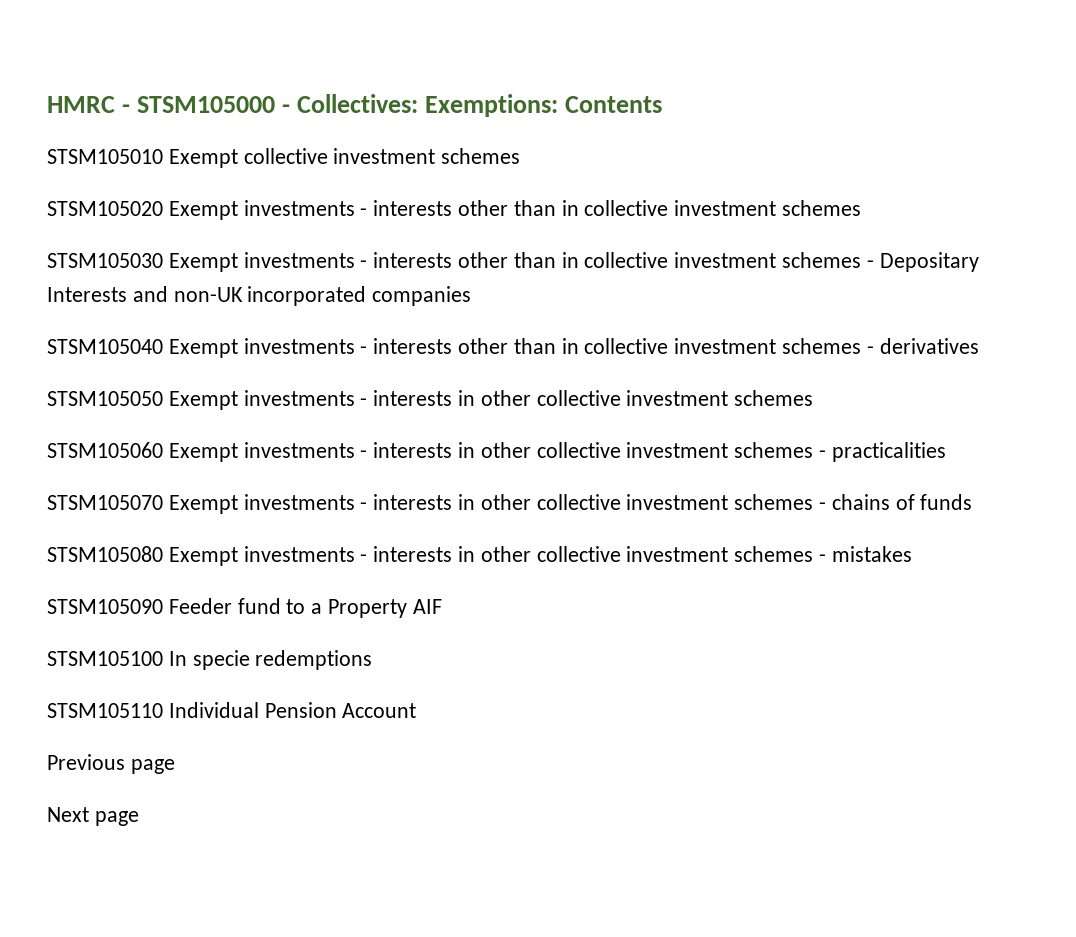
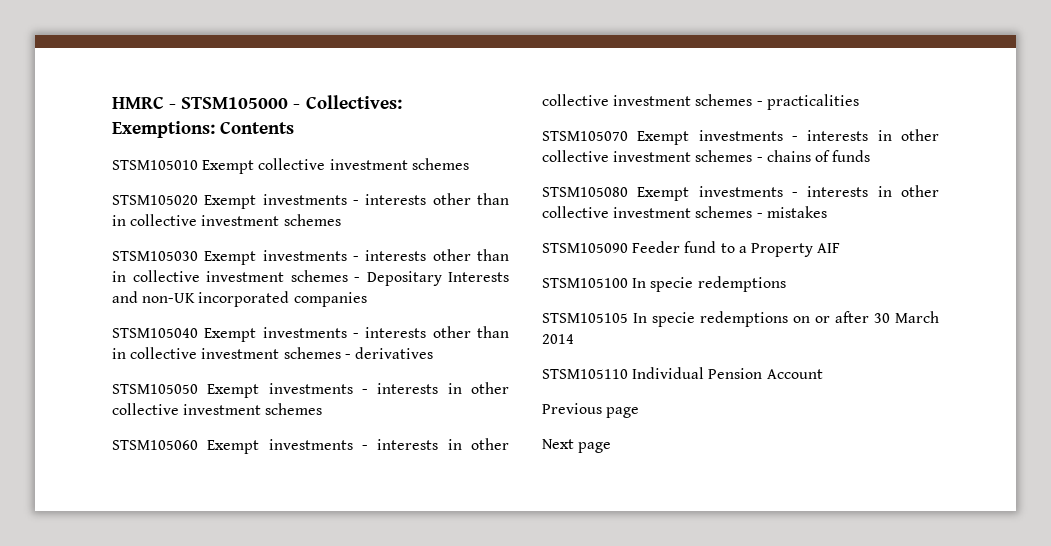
(373, 660) none -> [542,311,939,327] [542,334,574,344] // STSM105105 In specie redemptions on or after 30 March 2014

